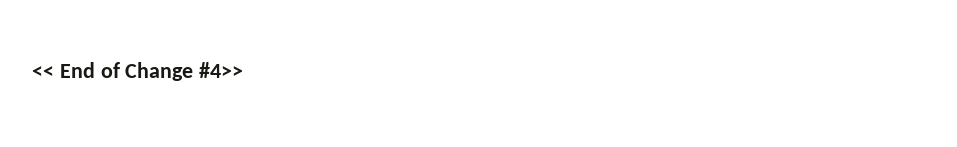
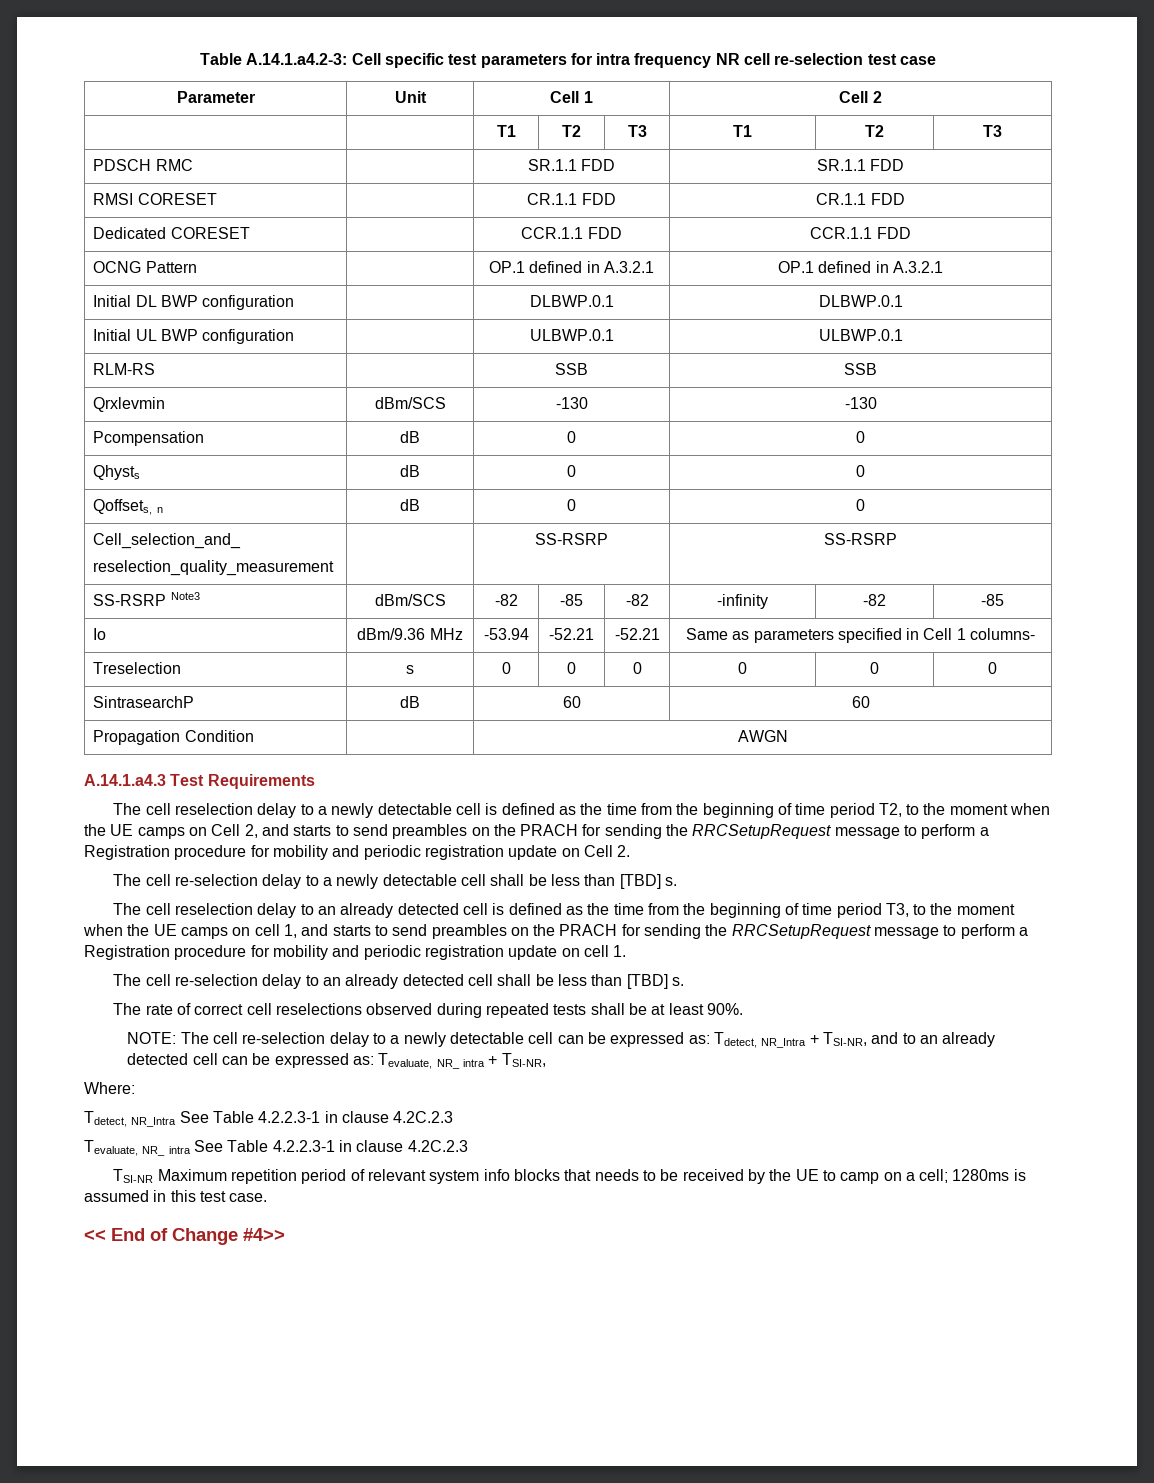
(32, 72) none -> [199,53,937,68] [176,91,255,103] [394,91,427,103] [550,91,593,103] [839,91,882,103] [496,125,516,137] [562,125,581,137] [627,125,647,137] [733,125,752,137] [865,125,884,137] [983,125,1002,137] [93,159,193,171] [527,159,616,171] [816,159,905,171] [93,193,217,205] [527,193,616,205] [816,193,905,205] [93,227,250,239] [521,227,622,239] [810,227,911,239] [93,261,197,273] [489,261,654,273] [778,261,943,273] [93,295,295,310] [529,295,614,307] [818,295,903,307] [93,329,295,344] [529,329,614,341] [818,329,903,341] [93,363,156,375] [555,363,588,375] [844,363,877,375] [93,397,166,412] [374,397,446,409] [555,397,588,409] [844,397,877,409] [93,431,205,446] [400,431,420,443] [567,431,576,443] [856,431,865,443] [93,465,141,480] [400,465,420,477] [567,465,576,477] [856,465,865,477] [93,499,163,515] [400,499,420,511] [567,499,576,511] [856,499,865,511] [93,533,242,549] [93,560,335,576] [535,533,608,545] [824,533,897,545] [93,592,200,606] [374,594,446,606] [494,594,518,606] [560,594,583,606] [625,594,649,606] [717,594,768,609] [863,594,886,606] [981,594,1004,606] [93,628,107,640] [357,628,463,640] [483,628,529,640] [549,628,594,640] [614,628,660,640] [685,628,1036,643] [93,662,182,674] [406,665,414,674] [501,662,511,674] [567,662,576,674] [632,662,642,674] [738,662,747,674] [870,662,879,674] [988,662,997,674] [93,696,195,708] [400,696,420,708] [562,696,581,708] [851,696,870,708] [93,730,254,745] [737,730,788,742] [84,774,315,789] [113,803,1051,818] [84,824,989,839] [84,845,631,860] [113,874,677,889] [113,903,1015,918] [83,924,1029,939] [84,945,627,960] [113,974,684,989] [113,1003,743,1018] [127,1032,996,1048] [127,1053,546,1069] [84,1082,135,1094] [84,1111,454,1127] [84,1140,468,1156] [113,1169,1026,1184] [84,1190,268,1202] Table A.14.1.a4.2-3: Cell specific test parameters for intra frequency NR cell re-selection test case // Parameter | Unit | Cell 1 | Cell 2 // | | T1 | T2 | T3 | T1 | T2 | T3 // PDSCH RMC | | SR.1.1 FDD | SR.1.1 FDD // RMSI CORESET | | CR.1.1 FDD | CR.1.1 FDD // Dedicated CORESET | | CCR.1.1 FDD | CCR.1.1 FDD // OCNG Pattern | | OP.1 defined in A.3.2.1 | OP.1 defined in A.3.2.1 // Initial DL BWP configuration | | DLBWP.0.1 | DLBWP.0.1 // Initial UL BWP configuration | | ULBWP.0.1 | ULBWP.0.1 // RLM-RS | | SSB | SSB // Qrxlevmin | dBm/SCS | -130 | -130 // Pcompensation | dB | 0 | 0 // Qhysts | dB | 0 | 0 // Qoffsets, n | dB | 0 | 0 // Cell_selection_and_ // reselection_quality_measurement | | SS-RSRP | SS-RSRP // SS-RSRP Note3 | dBm/SCS | -82 | -85 | -82 | -infinity | -82 | -85 // Io | dBm/9.36 MHz | -53.94 | -52.21 | -52.21 | Same as parameters specified in Cell 1 columns- // Treselection | s | 0 | 0 | 0 | 0 | 0 | 0 // SintrasearchP | dB | 60 | 60 // Propagation Condition | | AWGN // A.14.1.a4.3 Test Requirements // The cell reselection delay to a newly detectable cell is defined as the time from the beginning of time period T2, to the moment when the UE camps on Cell 2, and starts to send preambles on the PRACH for sending the RRCSetupRequest message to perform a Registration procedure for mobility and periodic registration update on Cell 2. // The cell re-selection delay to a newly detectable cell shall be less than [TBD] s. // The cell reselection delay to an already detected cell is defined as the time from the beginning of time period T3, to the moment when the UE camps on cell 1, and starts to send preambles on the PRACH for sending the RRCSetupRequest message to perform a Registration procedure for mobility and periodic registration update on cell 1. // The cell re-selection delay to an already detected cell shall be less than [TBD] s. // The rate of correct cell reselections observed during repeated tests shall be at least 90%. // NOTE: The cell re-selection delay to a newly detectable cell can be expressed as: Tdetect, NR_Intra + TSI-NR, and to an already detected cell can be expressed as: Tevaluate, NR_ intra + TSI-NR, // Where: // Tdetect, NR_Intra See Table 4.2.2.3-1 in clause 4.2C.2.3 // Tevaluate, NR_ intra See Table 4.2.2.3-1 in clause 4.2C.2.3 // TSI-NR Maximum repetition period of relevant system info blocks that needs to be received by the UE to camp on a cell; 1280ms is assumed in this test case. //

